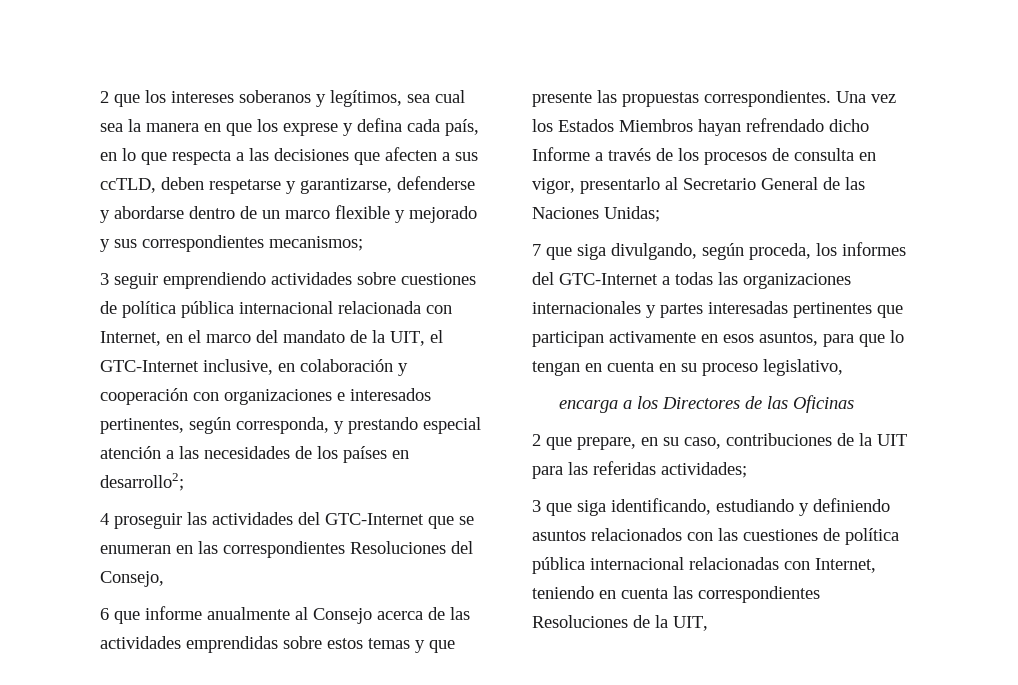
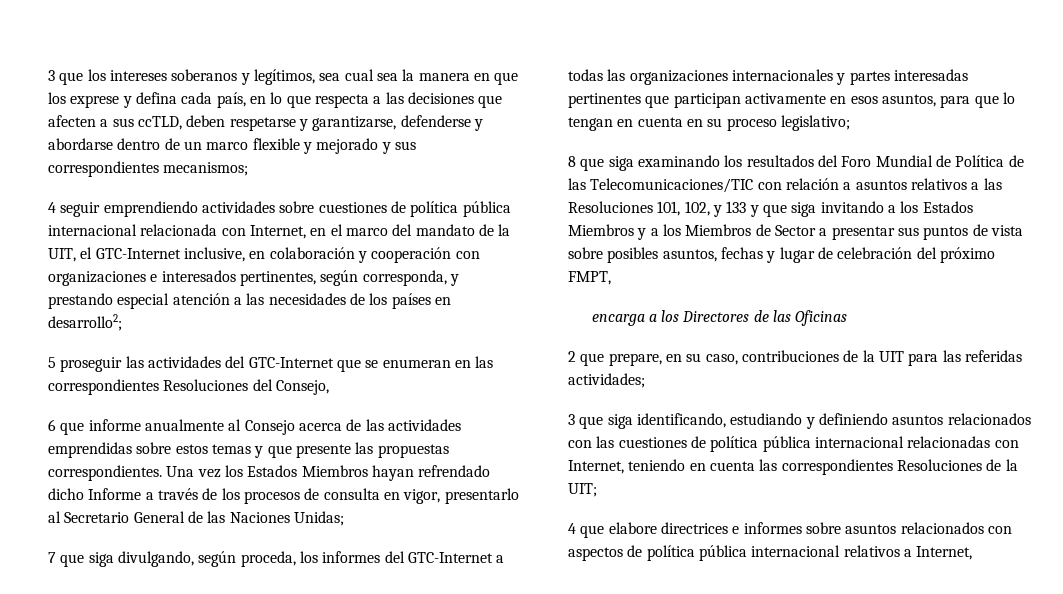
[100,91,109,103] 2 -> [48,70,55,81] 3
[100,273,109,285] 3 -> [48,202,56,213] 4
[100,513,109,525] 4 -> [48,357,56,368] 5
[763,359,843,376] legislativo, -> [780,115,850,131] [568,155,1024,171] [568,178,1002,193] [568,201,973,217] [568,224,1023,240] [568,247,995,263] [568,271,611,285] legislativo; // 8 que siga examinando los resultados del Foro Mundial de Política de las Telecomunicaciones/TIC con relación a asuntos relativos a las Resoluciones 101, 102, y 133 y que siga invitando a los Estados Miembros y a los Miembros de Sector a presentar sus puntos de vista sobre posibles asuntos, fechas y lugar de celebración del próximo FMPT,
[673,616,708,631] UIT, -> [568,483,597,497] [568,522,1012,538] [568,545,973,561] UIT; // 4 que elabore directrices e informes sobre asuntos relacionados con aspectos de política pública internacional relativos a Internet,

